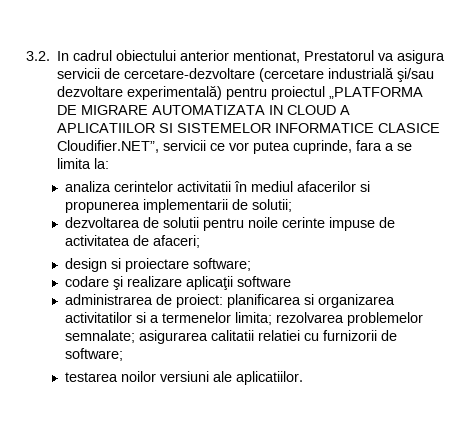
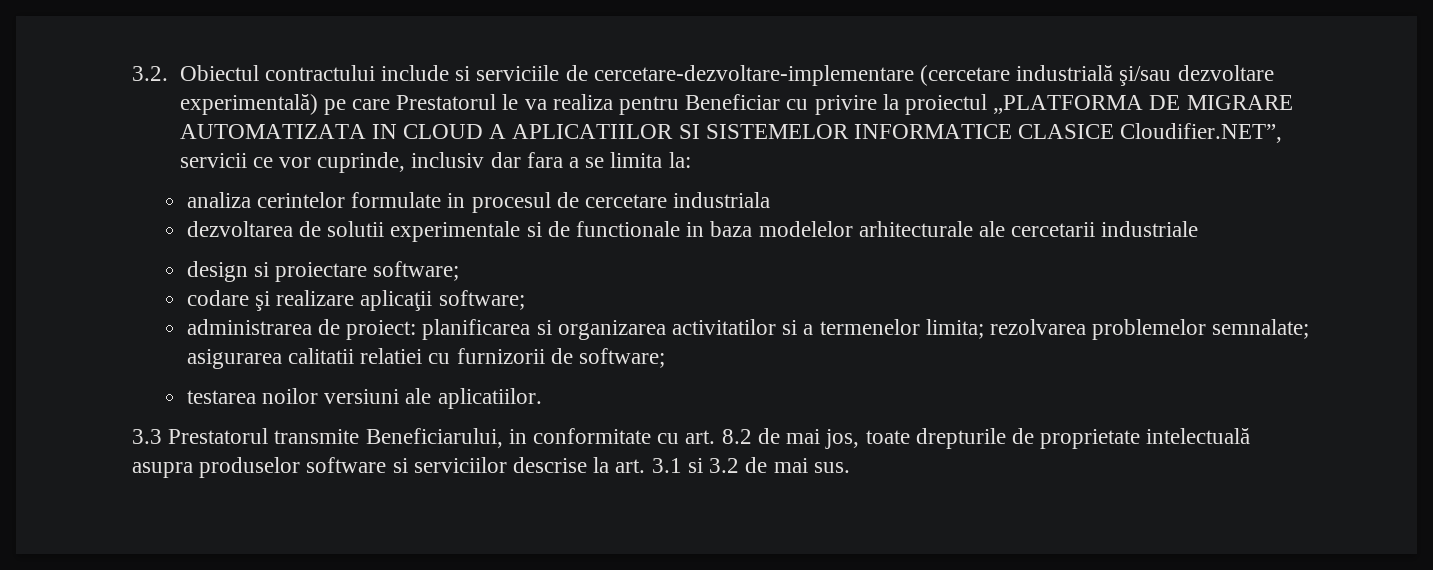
[57,50,446,64] [57,68,256,79] In cadrul obiectului anterior mentionat, Prestatorul va asigura servicii de cercetare-dezvoltare -> [179,65,914,86] Obiectul contractului include si serviciile de cercetare-dezvoltare-implementare
[226,87,268,100] pentru -> [323,94,899,115] pe care Prestatorul le va realiza pentru Beneficiar cu privire la
[253,140,353,154] putea cuprinde, -> [317,152,521,173] cuprinde, inclusiv dar
[177,181,371,192] [65,199,293,213] [65,217,396,231] [65,235,201,248] activitatii în mediul afacerilor si propunerea implementarii de solutii; // dezvoltarea de solutii pentru noile cerinte impuse de activitatea de afaceri; -> [351,192,771,213] [186,221,1199,242] formulate in procesul de cercetare industriala // dezvoltarea de solutii experimentale si de functionale in baza modelelor arhitecturale ale cercetarii industriale
[237,276,292,287] software -> [438,290,525,310] software;
(304, 378) none -> [132,428,1251,449] [132,457,850,478] // 3.3 Prestatorul transmite Beneficiarului, in conformitate cu art. 8.2 de mai jos, toate drepturile de proprietate intelectuală asupra produselor software si serviciilor descrise la art. 3.1 si 3.2 de mai sus.

